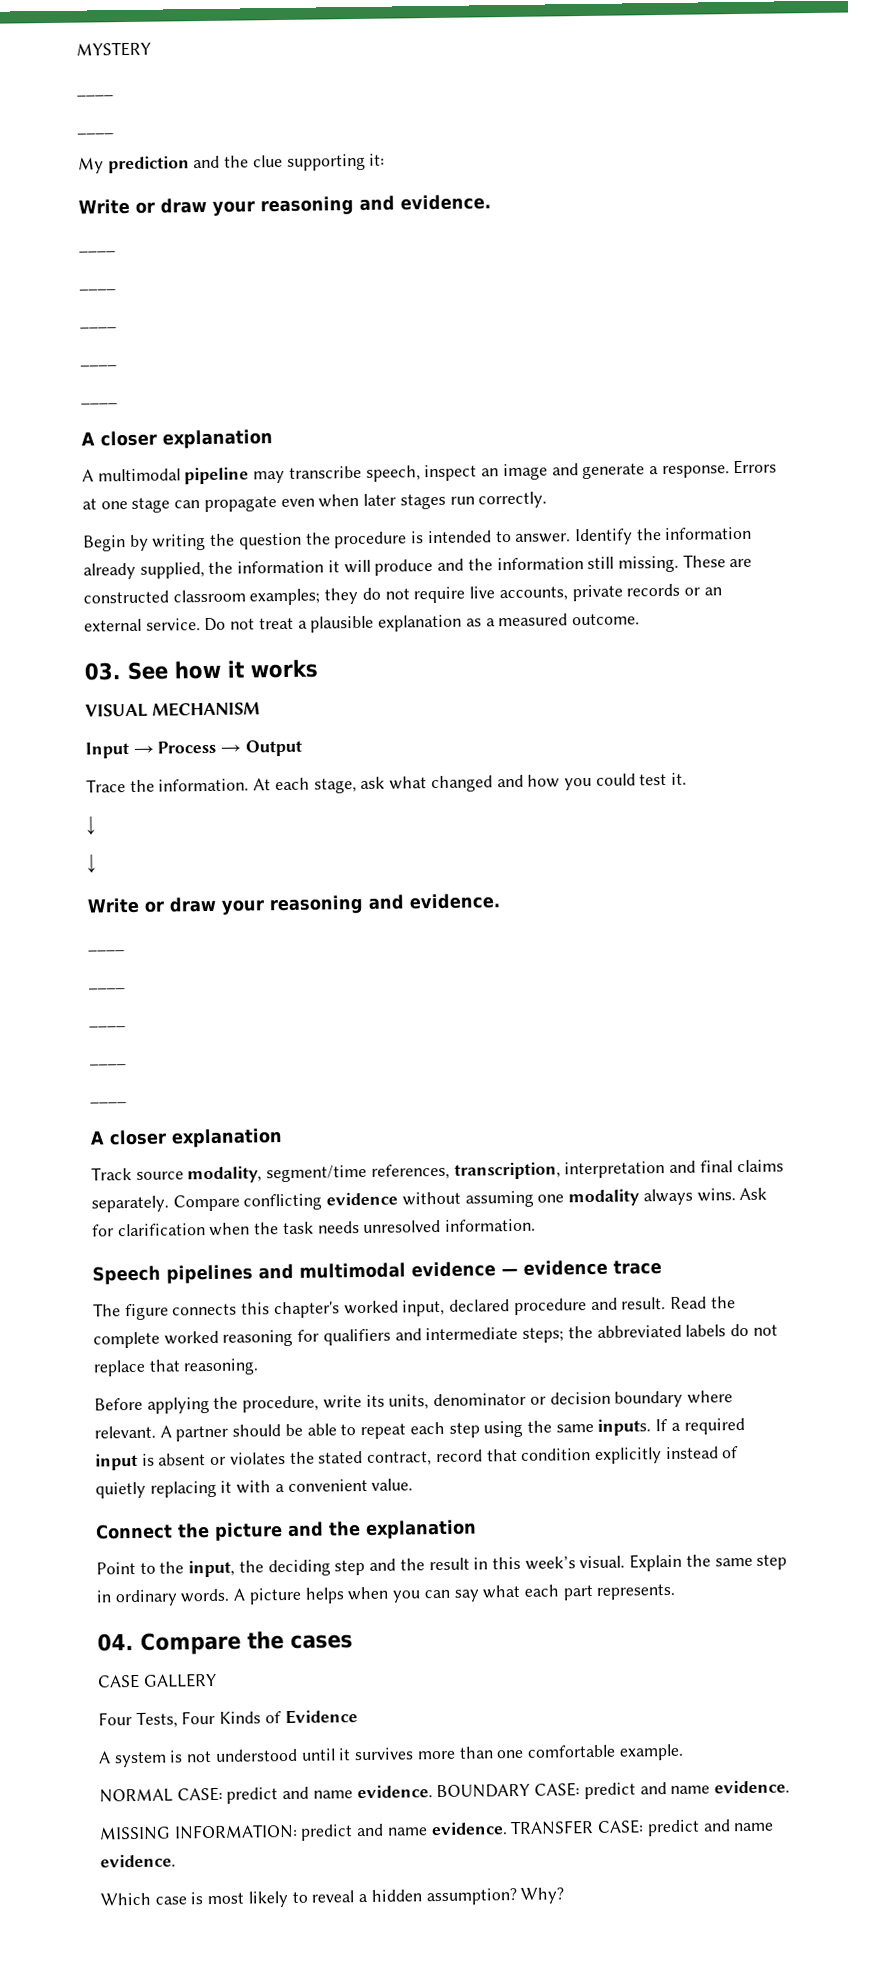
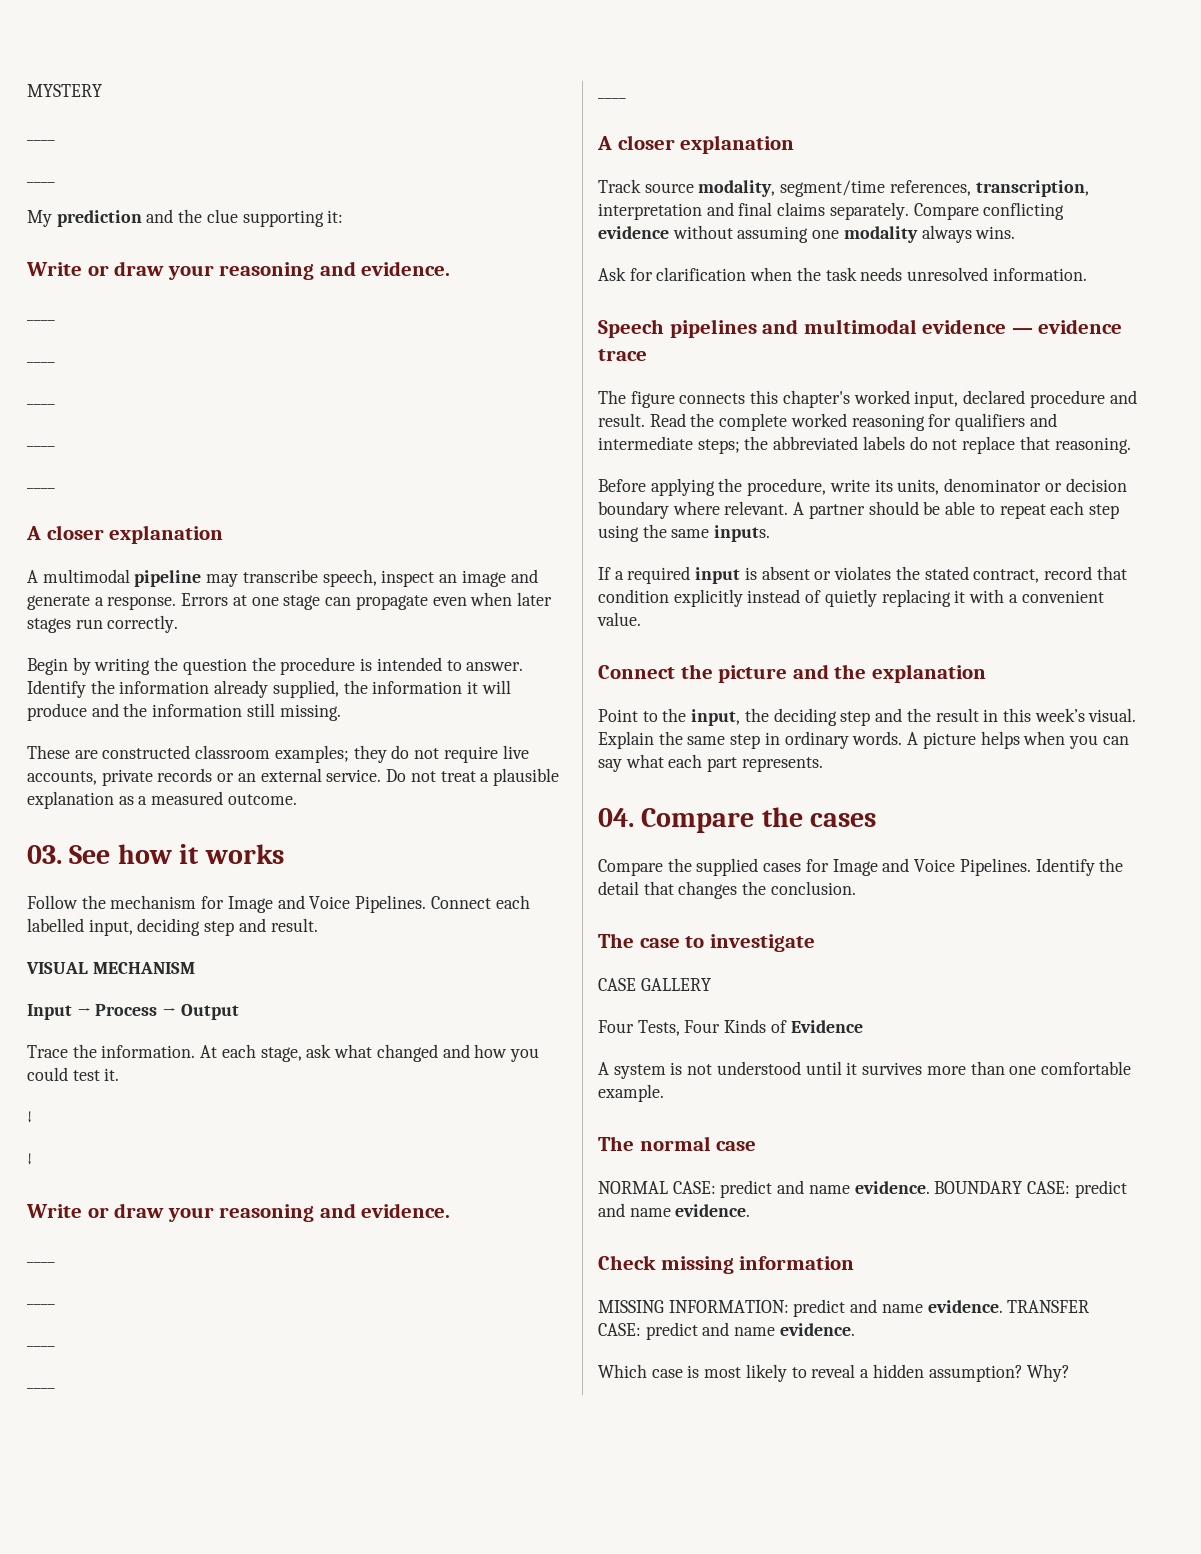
(679, 564) none -> (341, 712) //
(318, 669) none -> [27,895,530,913] [27,918,318,936] // Follow the mechanism for Image and Voice Pipelines. Connect each labelled input, deciding step and result.
(736, 1195) none -> (1016, 232) //
(652, 1427) none -> (771, 533) //
(353, 1641) none -> [598,858,1124,876] [598,881,856,899] [598,933,815,952] // Compare the supplied cases for Image and Voice Pipelines. Identify the detail that changes the conclusion. // The case to investigate
(684, 1752) none -> [598,1136,757,1151] // The normal case
(790, 1786) none -> [598,1255,855,1274] // Check missing information

